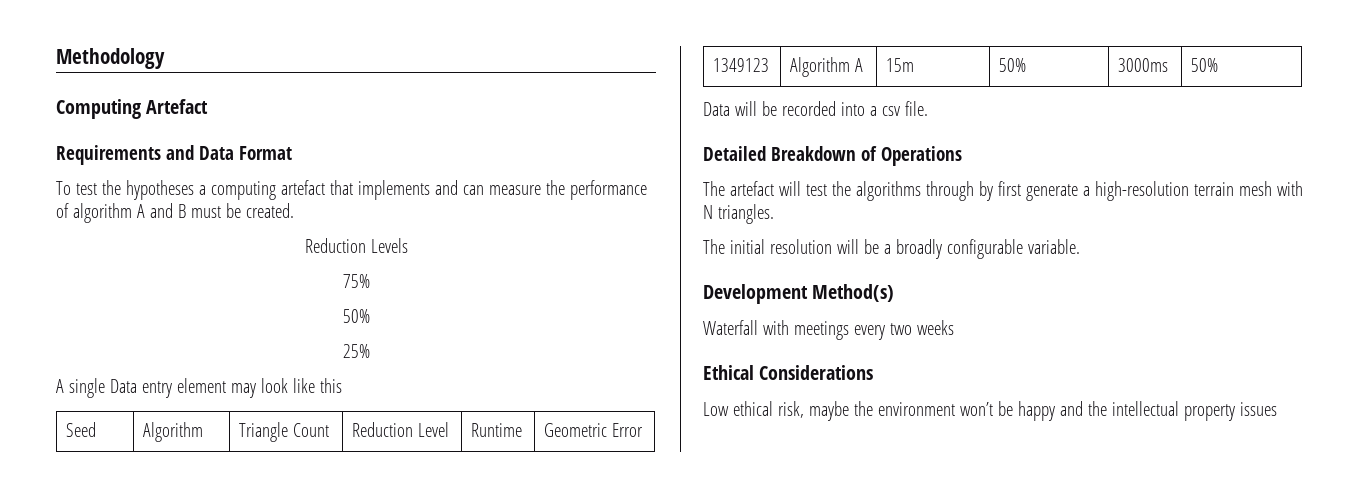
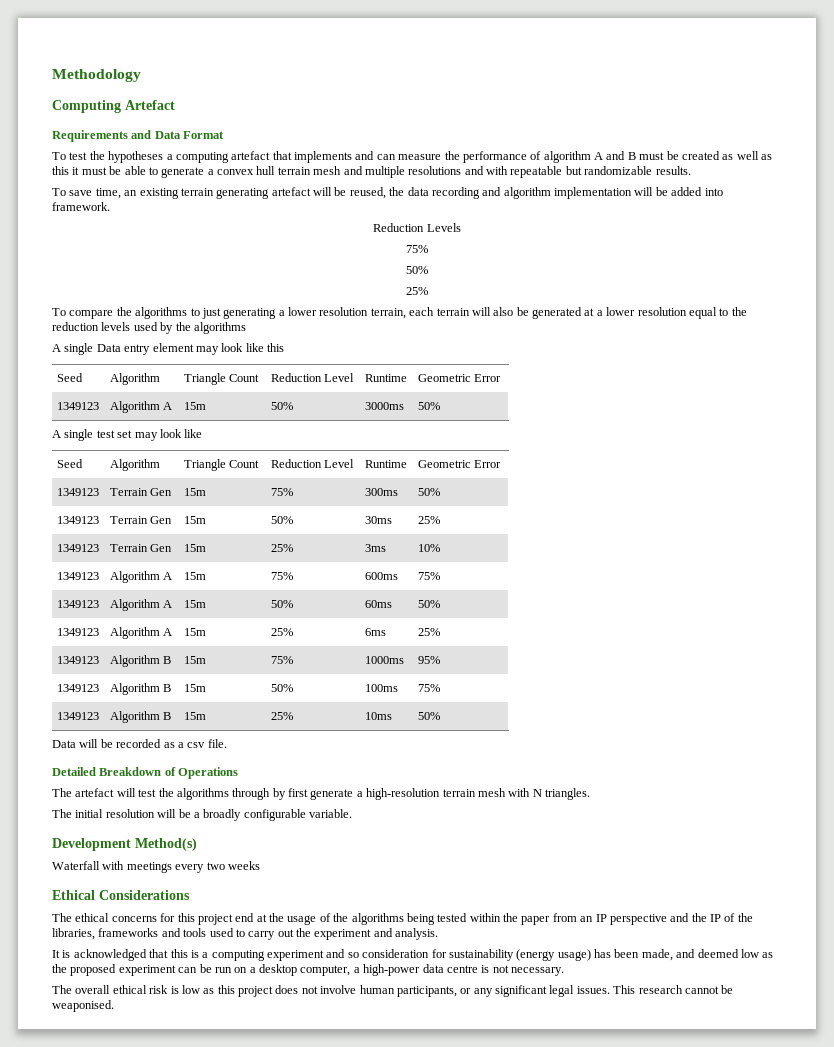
[245,203,294,218] created. -> [681,151,772,160] [52,166,691,178] [52,187,723,199] [52,202,110,211] created as well as this it must be able to generate a convex hull terrain mesh and multiple resolutions and with repeatable but randomizable results. // To save time, an existing terrain generating artefact will be reused, the data recording and algorithm implementation will be added into framework.
(370, 351) none -> [52,307,747,319] [52,322,246,334] // To compare the algorithms to just generating a lower resolution terrain, each terrain will also be generated at a lower resolution equal to the reduction levels used by the algorithms
(1219, 65) none -> [52,429,203,441] [57,459,84,468] [110,459,161,471] [184,459,260,471] [271,459,355,468] [365,460,408,468] [418,460,502,468] [57,488,100,496] [110,488,173,496] [184,488,207,496] [271,488,294,496] [365,488,399,496] [418,488,441,496] [57,516,100,524] [110,516,173,524] [184,516,207,524] [271,516,294,524] [365,516,393,524] [418,516,441,524] [57,544,100,552] [110,544,173,552] [184,544,207,552] [271,544,294,552] [365,544,387,552] [418,544,441,552] [57,572,100,580] [110,571,173,583] [184,572,207,580] [271,572,294,580] [365,572,399,580] [418,572,441,580] [57,600,100,608] [110,599,173,611] [184,600,207,608] [271,600,294,608] [365,600,393,608] [418,600,441,608] [57,628,100,636] [110,627,173,639] [184,628,207,636] [271,628,294,636] [365,628,387,636] [418,628,441,636] [57,656,100,664] [110,655,172,667] [184,656,207,664] [271,656,294,664] [365,656,405,664] [418,656,441,664] [57,684,100,692] [110,683,172,695] [184,684,207,692] [271,684,294,692] [365,684,399,692] [418,684,441,692] [57,712,100,720] [110,711,172,723] [184,712,207,720] [271,712,294,720] [365,712,393,720] [418,712,441,720] // A single test set may look like // Seed | Algorithm | Triangle Count | Reduction Level | Runtime | Geometric Error // 1349123 | Terrain Gen | 15m | 75% | 300ms | 50% // 1349123 | Terrain Gen | 15m | 50% | 30ms | 25% // 1349123 | Terrain Gen | 15m | 25% | 3ms | 10% // 1349123 | Algorithm A | 15m | 75% | 600ms | 75% // 1349123 | Algorithm A | 15m | 50% | 60ms | 50% // 1349123 | Algorithm A | 15m | 25% | 6ms | 25% // 1349123 | Algorithm B | 15m | 75% | 1000ms | 95% // 1349123 | Algorithm B | 15m | 50% | 100ms | 75% // 1349123 | Algorithm B | 15m | 25% | 10ms | 50%
[840,102,865,116] into -> [163,742,175,748] as
[703,401,1277,421] Low ethical risk, maybe the environment won’t be happy and the intellectual property issues -> [52,913,753,925] [52,928,439,940] [52,949,774,961] [52,964,564,976] [52,985,734,997] [52,1000,114,1012] The ethical concerns for this project end at the usage of the algorithms being tested within the paper from an IP perspective and the IP of the libraries, frameworks and tools used to carry out the experiment and analysis. // It is acknowledged that this is a computing experiment and so consideration for sustainability (energy usage) has been made, and deemed low as the proposed experiment can be run on a desktop computer, a high-power data centre is not necessary. // The overall ethical risk is low as this project does not involve human participants, or any significant legal issues. This research cannot be weaponised.

